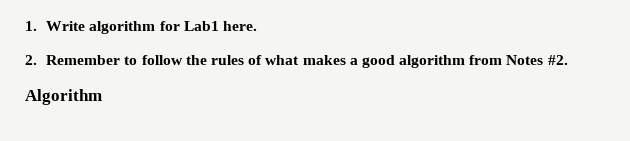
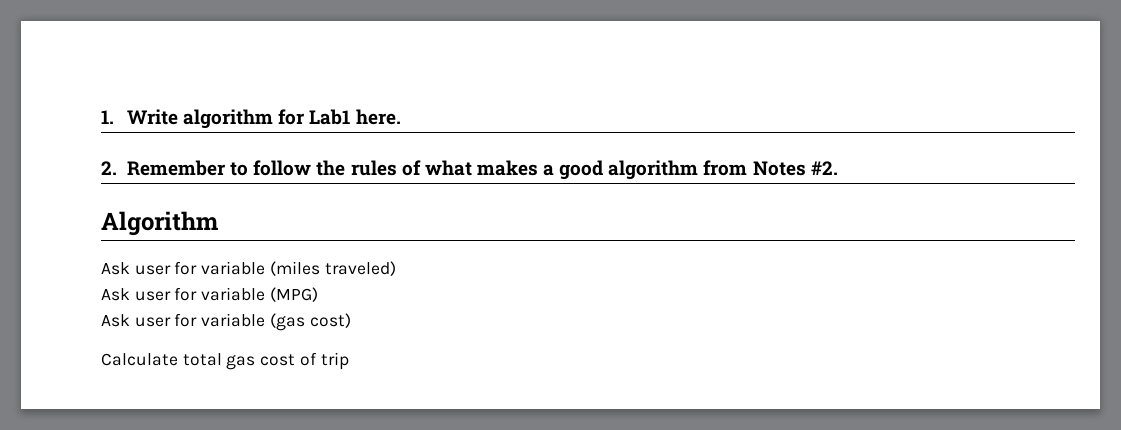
(102, 97) none -> [101,261,396,276] [101,287,318,302] [101,313,351,331] [101,352,349,370] // Ask user for variable (miles traveled) // Ask user for variable (MPG) // Ask user for variable (gas cost) // Calculate total gas cost of trip

